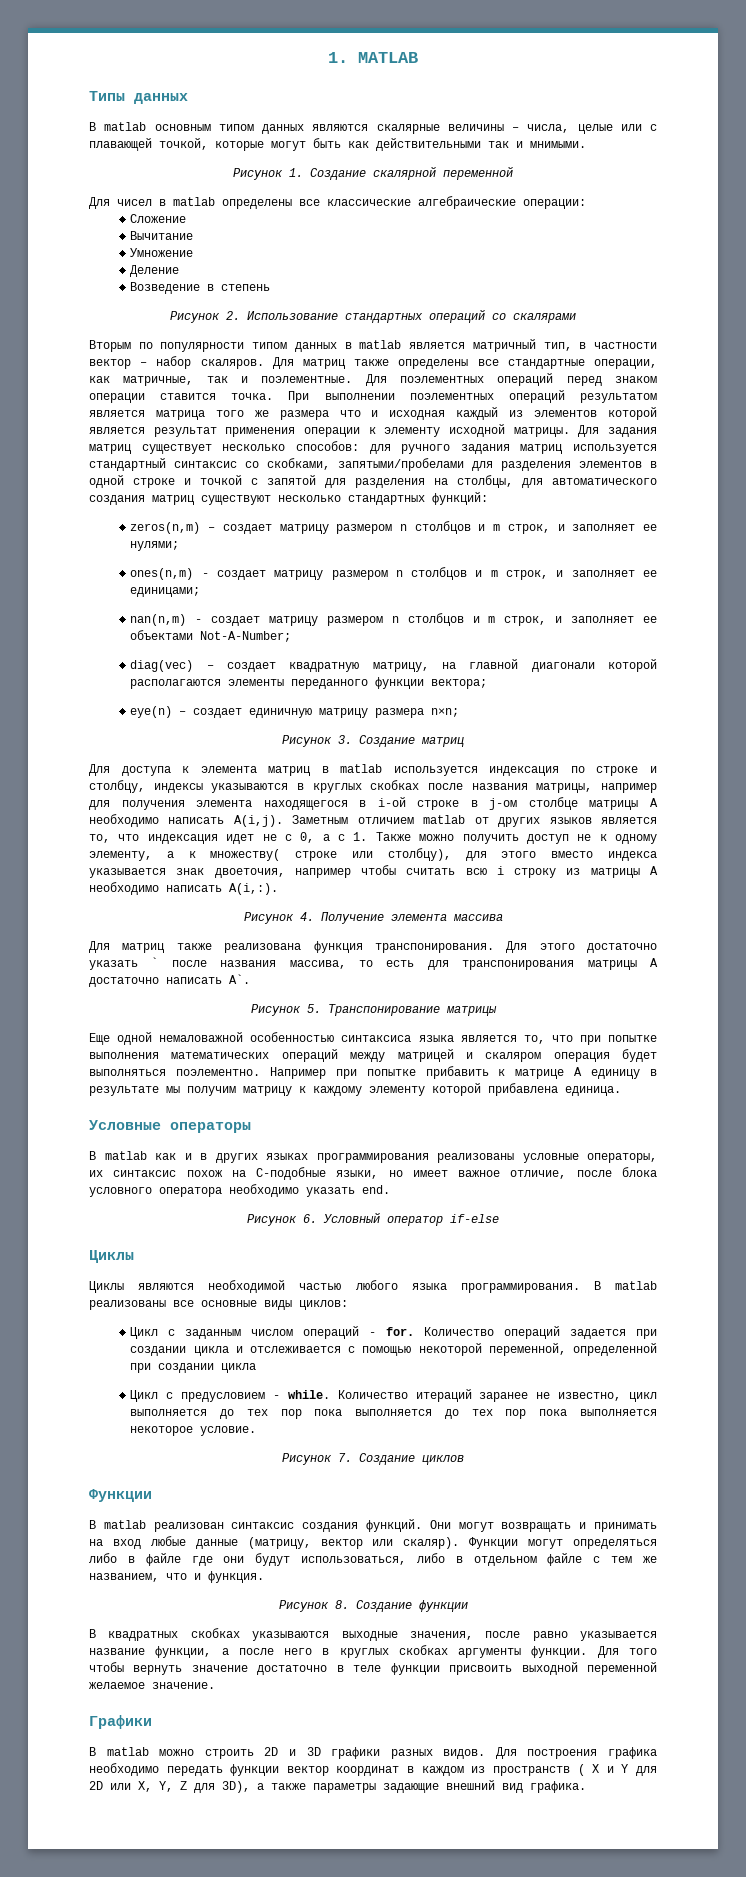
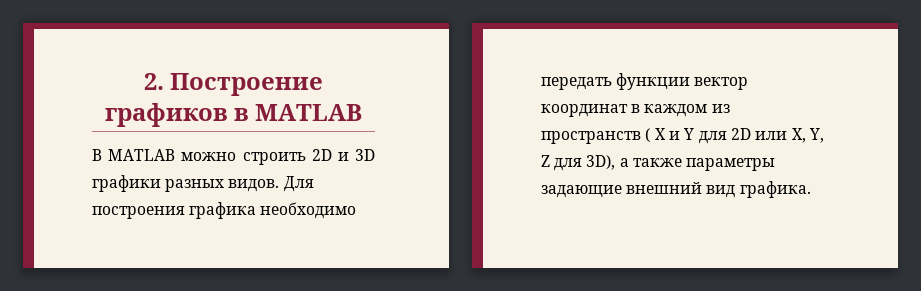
[328,52,418,63] [89,91,188,104] [89,122,657,134] [89,138,586,151] [233,167,513,180] [89,196,586,209] [130,214,187,223] [130,231,194,240] [130,248,194,257] [130,265,180,277] [130,282,271,294] [170,310,576,323] [89,339,658,352] [89,356,657,369] [89,373,657,386] [89,390,657,403] [89,407,658,420] [89,424,658,437] [89,441,657,454] [89,458,657,471] [89,475,657,488] [89,492,488,505] [130,521,657,534] [130,541,180,551] [130,567,657,580] [130,587,201,597] [130,613,657,626] [130,630,292,642] [130,659,657,672] [130,677,488,689] [130,706,460,718] [282,735,464,747] [89,764,657,776] [89,780,657,793] [89,797,658,810] [89,814,658,827] [89,832,657,844] [89,848,657,861] [89,865,658,878] [89,882,278,895] [243,912,503,924] [89,941,657,953] [89,957,658,970] [89,974,250,987] [250,1004,497,1016] [89,1032,658,1045] [89,1049,657,1062] [89,1066,657,1079] [89,1083,621,1096] [89,1120,251,1133] [89,1151,657,1163] [89,1167,657,1180] [89,1184,390,1197] [247,1213,499,1226] [89,1250,134,1263] [89,1280,657,1293] [89,1300,348,1310] [130,1326,657,1339] [130,1343,657,1356] [130,1363,257,1373] [130,1389,657,1402] [130,1409,657,1419] [130,1426,257,1436] [282,1453,464,1465] [89,1489,152,1502] [89,1519,658,1532] [89,1536,657,1549] [89,1553,658,1566] [89,1571,264,1583] [278,1600,468,1612] [89,1628,657,1641] [89,1645,657,1658] [89,1662,657,1675] [89,1682,215,1689] [89,1715,152,1729] [89,1747,149,1756] 1. MATLAB // Типы данных // В matlab основным типом данных являются скалярные величины – числа, целые или с плавающей точкой, которые могут быть как действительными так и мнимыми. // Рисунок 1. Создание скалярной переменной // Для чисел в matlab определены все классические алгебраические операции: // Сложение // Вычитание // Умножение // Деление // Возведение в степень // Рисунок 2. Использование стандартных операций со скалярами // Вторым по популярности типом данных в matlab является матричный тип, в частности вектор – набор скаляров. Для матриц также определены все стандартные операции, как матричные, так и поэлементные. Для поэлементных операций перед знаком операции ставится точка. При выполнении поэлементных операций результатом является матрица того же размера что и исходная каждый из элементов которой является результат применения операции к элементу исходной матрицы. Для задания матриц существует несколько способов: для ручного задания матриц используется стандартный синтаксис со скобками, запятыми/пробелами для разделения элементов в одной строке и точкой с запятой для разделения на столбцы, для автоматического создания матриц существуют несколько стандартных функций: // zeros(n,m) – создает матрицу размером n столбцов и m строк, и заполняет ее нулями; // ones(n,m) - создает матрицу размером n столбцов и m строк, и заполняет ее единицами; // nan(n,m) - создает матрицу размером n столбцов и m строк, и заполняет ее объектами Not-A-Number; // diag(vec) – создает квадратную матрицу, на главной диагонали которой располагаются элементы переданного функции вектора; // eye(n) – создает единичную матрицу размера n×n; // Рисунок 3. Создание матриц // Для доступа к элемента матриц в matlab используется индексация по строке и столбцу, индексы указываются в круглых скобках после названия матрицы, например для получения элемента находящегося в i-ой строке в j-ом столбце матрицы A необходимо написать A(i,j). Заметным отличием matlab от других языков является то, что индексация идет не с 0, а с 1. Также можно получить доступ не к одному элементу, а к множеству( строке или столбцу), для этого вместо индекса указывается знак двоеточия, например чтобы считать всю i строку из матрицы A необходимо написать A(i,:). // Рисунок 4. Получение элемента массива // Для матриц также реализована функция транспонирования. Для этого достаточно указать ` после названия массива, то есть для транспонирования матрицы A достаточно написать A`. // Рисунок 5. Транспонирование матрицы // Еще одной немаловажной особенностью синтаксиса языка является то, что при попытке выполнения математических операций между матрицей и скаляром операция будет выполняться поэлементно. Например при попытке прибавить к матрице A единицу в результате мы получим матрицу к каждому элементу которой прибавлена единица. // Условные операторы // В matlab как и в других языках программирования реализованы условные операторы, их синтаксис похож на C-подобные языки, но имеет важное отличие, после блока условного оператора необходимо указать end. // Рисунок 6. Условный оператор if-else // Циклы // Циклы являются необходимой частью любого языка программирования. В matlab реализованы все основные виды циклов: // Цикл с заданным числом операций - for. Количество операций задается при создании цикла и отслеживается с помощью некоторой переменной, определенной при создании цикла // Цикл с предусловием - while. Количество итераций заранее не известно, цикл выполняется до тех пор пока выполняется до тех пор пока выполняется некоторое условие. // Рисунок 7. Создание циклов // Функции // В matlab реализован синтаксис создания функций. Они могут возвращать и принимать на вход любые данные (матрицу, вектор или скаляр). Функции могут определяться либо в файле где они будут использоваться, либо в отдельном файле с тем же названием, что и функция. // Рисунок 8. Создание функции // В квадратных скобках указываются выходные значения, после равно указывается название функции, а после него в круглых скобках аргументы функции. Для того чтобы вернуть значение достаточно в теле функции присвоить выходной переменной желаемое значение. // Графики // В matlab -> [143,73,324,96] [104,103,363,127] [92,149,176,161] 2. Построение графиков в MATLAB // В MATLAB

